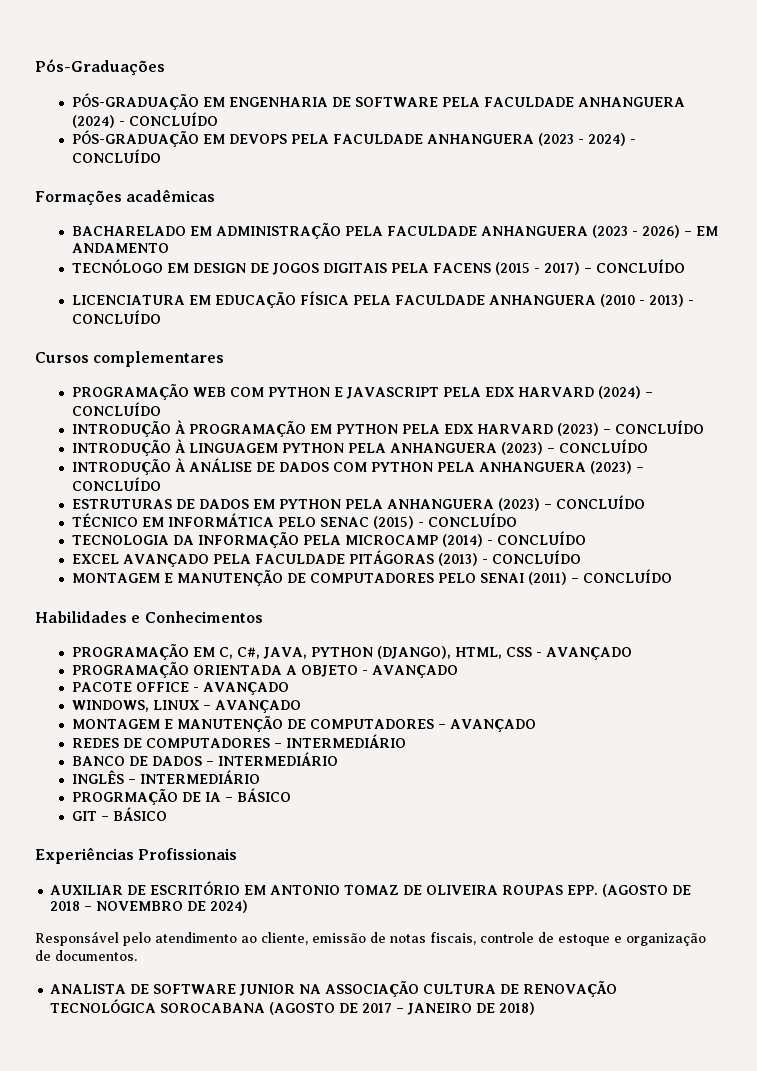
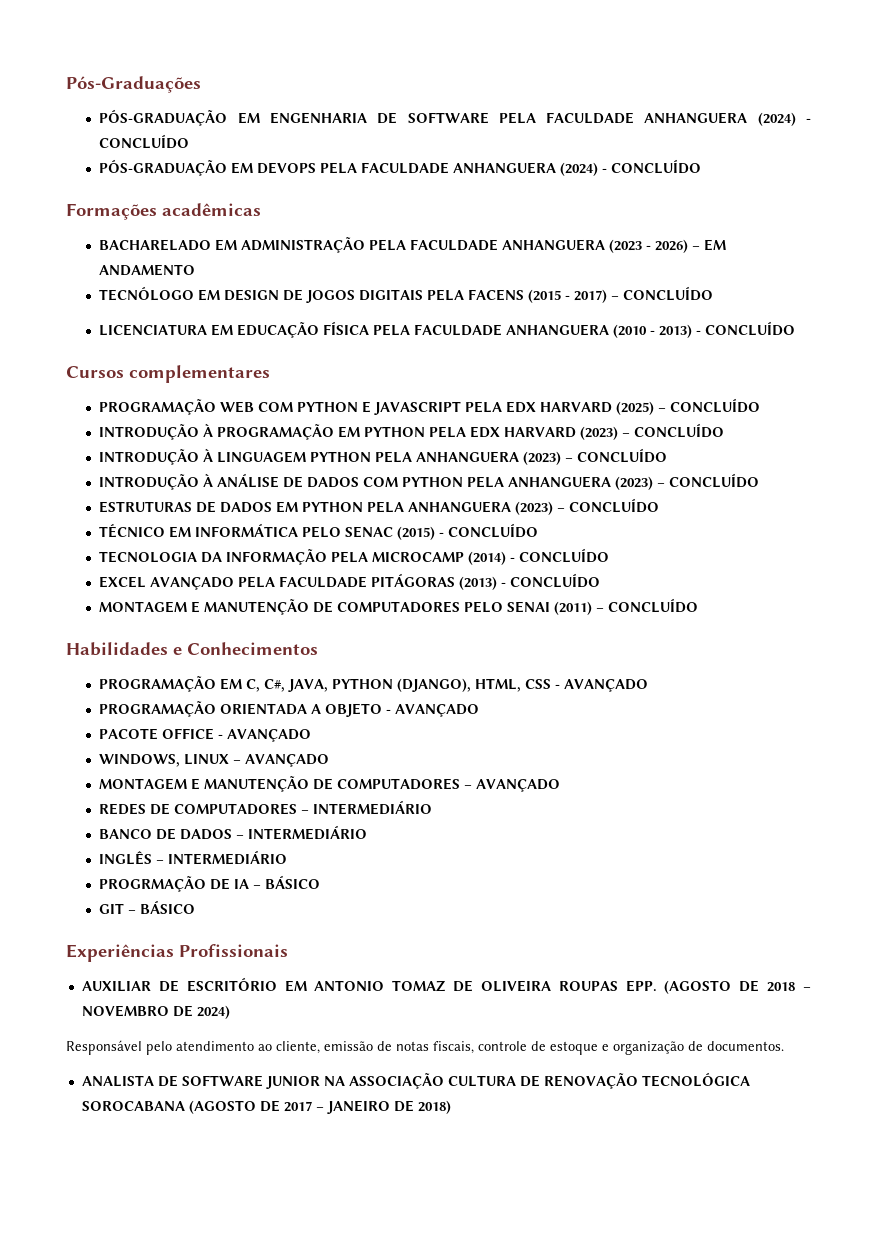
[537,133,626,146] (2023 - 2024) -> [560,162,599,176] (2024)
[597,386,641,399] (2024) -> [616,401,655,415] (2025)

